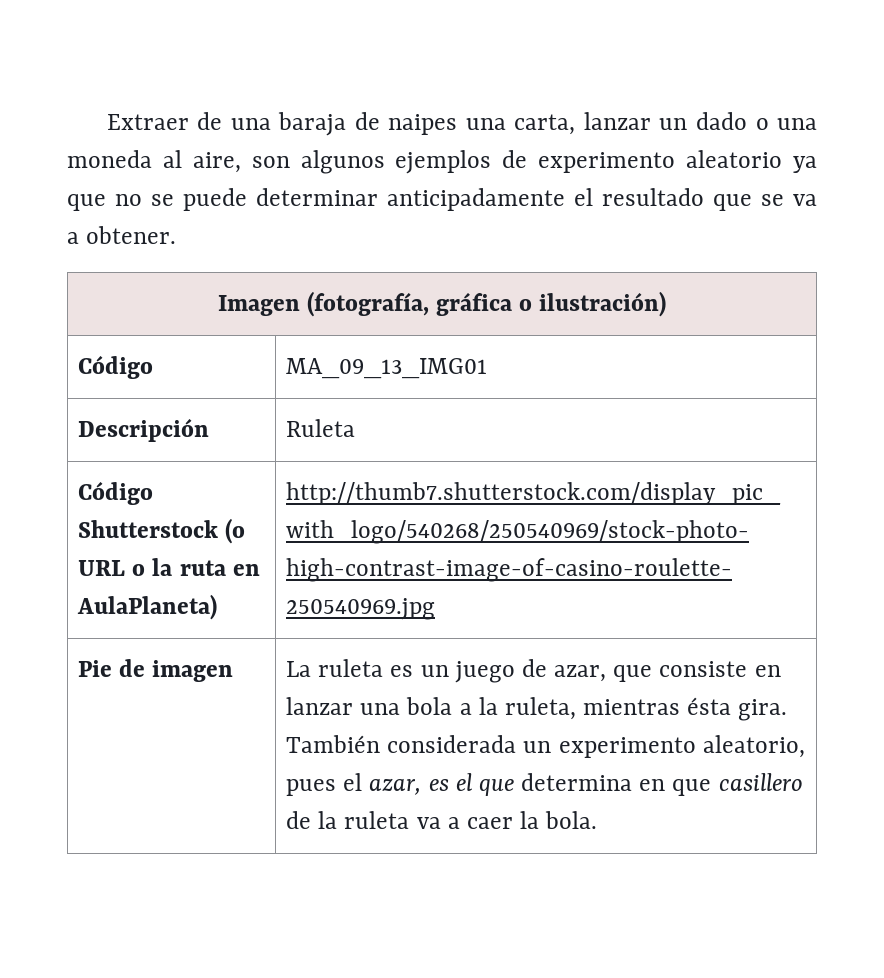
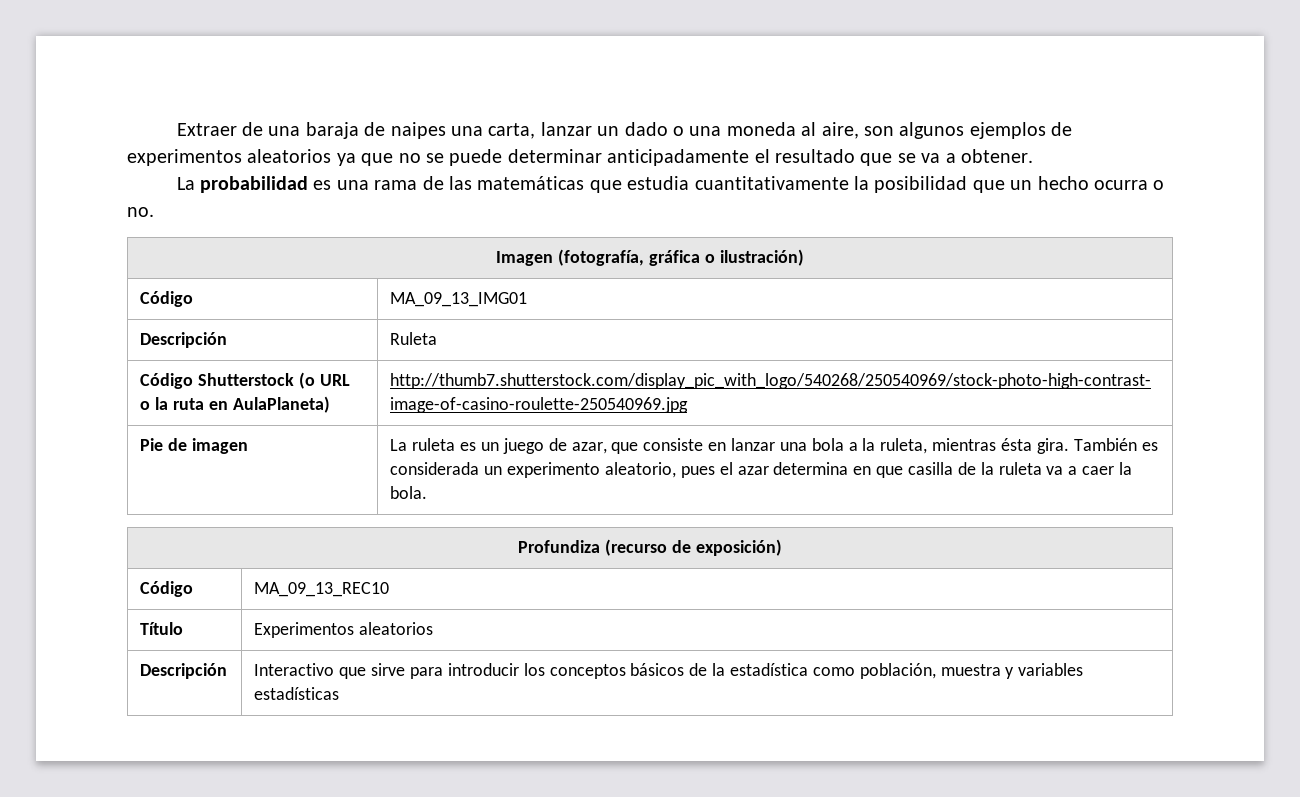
[538,150,783,173] experimento aleatorio -> [127,149,332,166] experimentos aleatorios
(177, 235) none -> [176,176,1165,193] [127,207,154,217] // La probabilidad es una rama de las matemáticas que estudia cuantitativamente la posibilidad que un hecho ocurra o no.
(381, 744) none -> [1141,442,1158,451] es
[369,773,514,796] azar, es el que -> [737,466,769,475] azar
[718,773,803,791] casillero -> [907,462,953,475] casilla
(598, 820) none -> [518,539,782,556] [140,581,194,597] [254,582,390,597] [140,622,184,635] [254,622,434,638] [140,663,228,679] [254,663,1084,679] [254,687,340,700] // Profundiza (recurso de exposición) // Código | MA_09_13_REC10 // Título | Experimentos aleatorios // Descripción | Interactivo que sirve para introducir los conceptos básicos de la estadística como población, muestra y variables estadísticas

